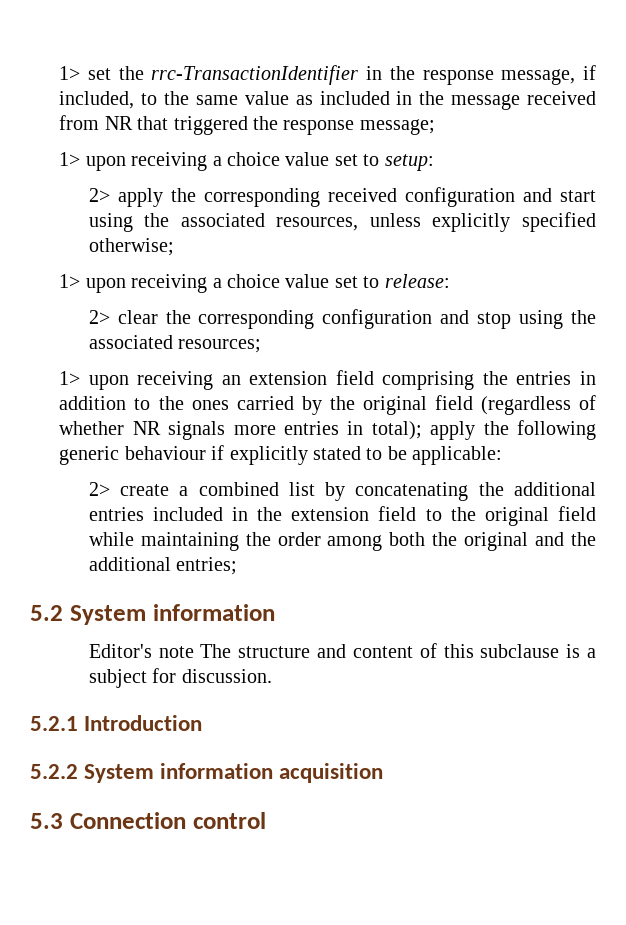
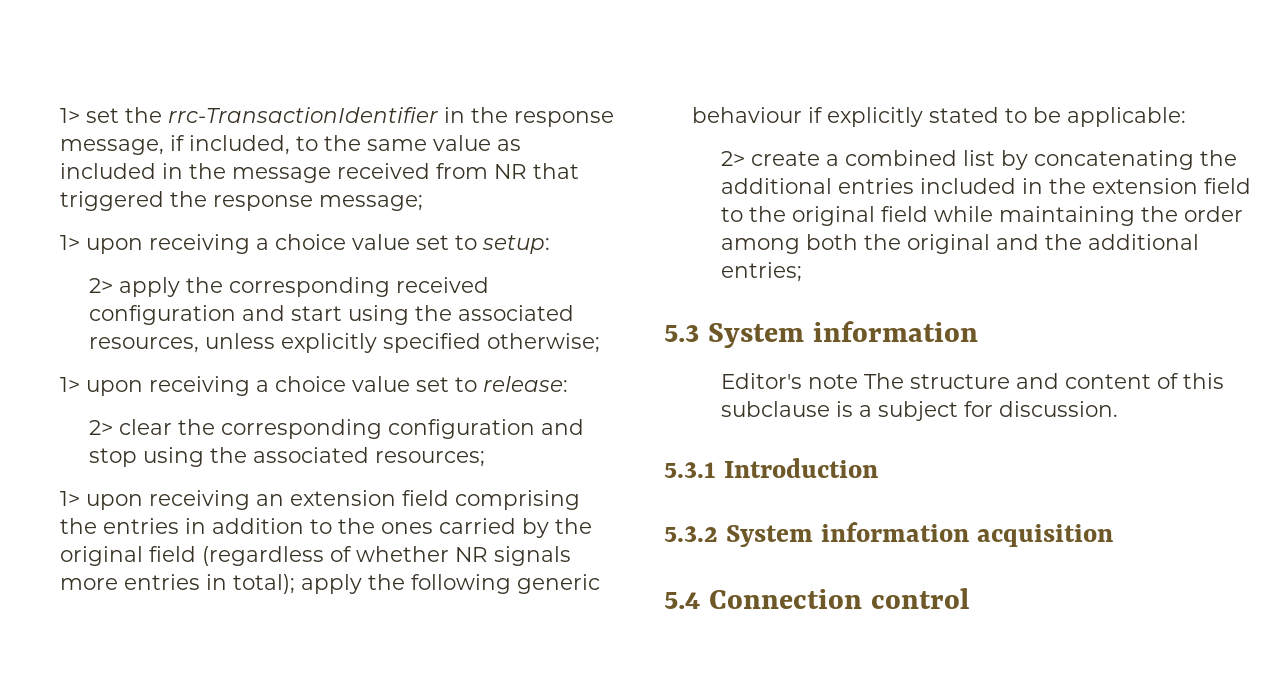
[30,605,63,621] 5.2 -> [664,325,699,342] 5.3
[30,716,78,731] 5.2.1 -> [664,462,716,478] 5.3.1
[30,764,78,779] 5.2.2 -> [664,526,718,542] 5.3.2
[30,813,63,829] 5.3 -> [664,592,700,609] 5.4

